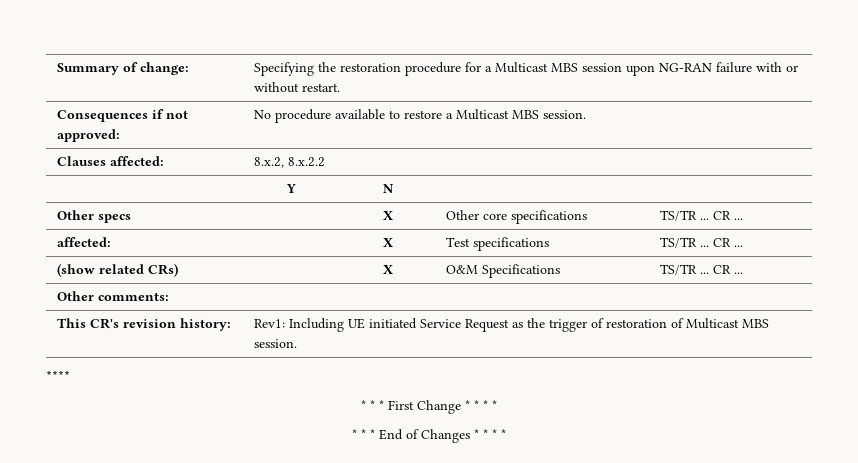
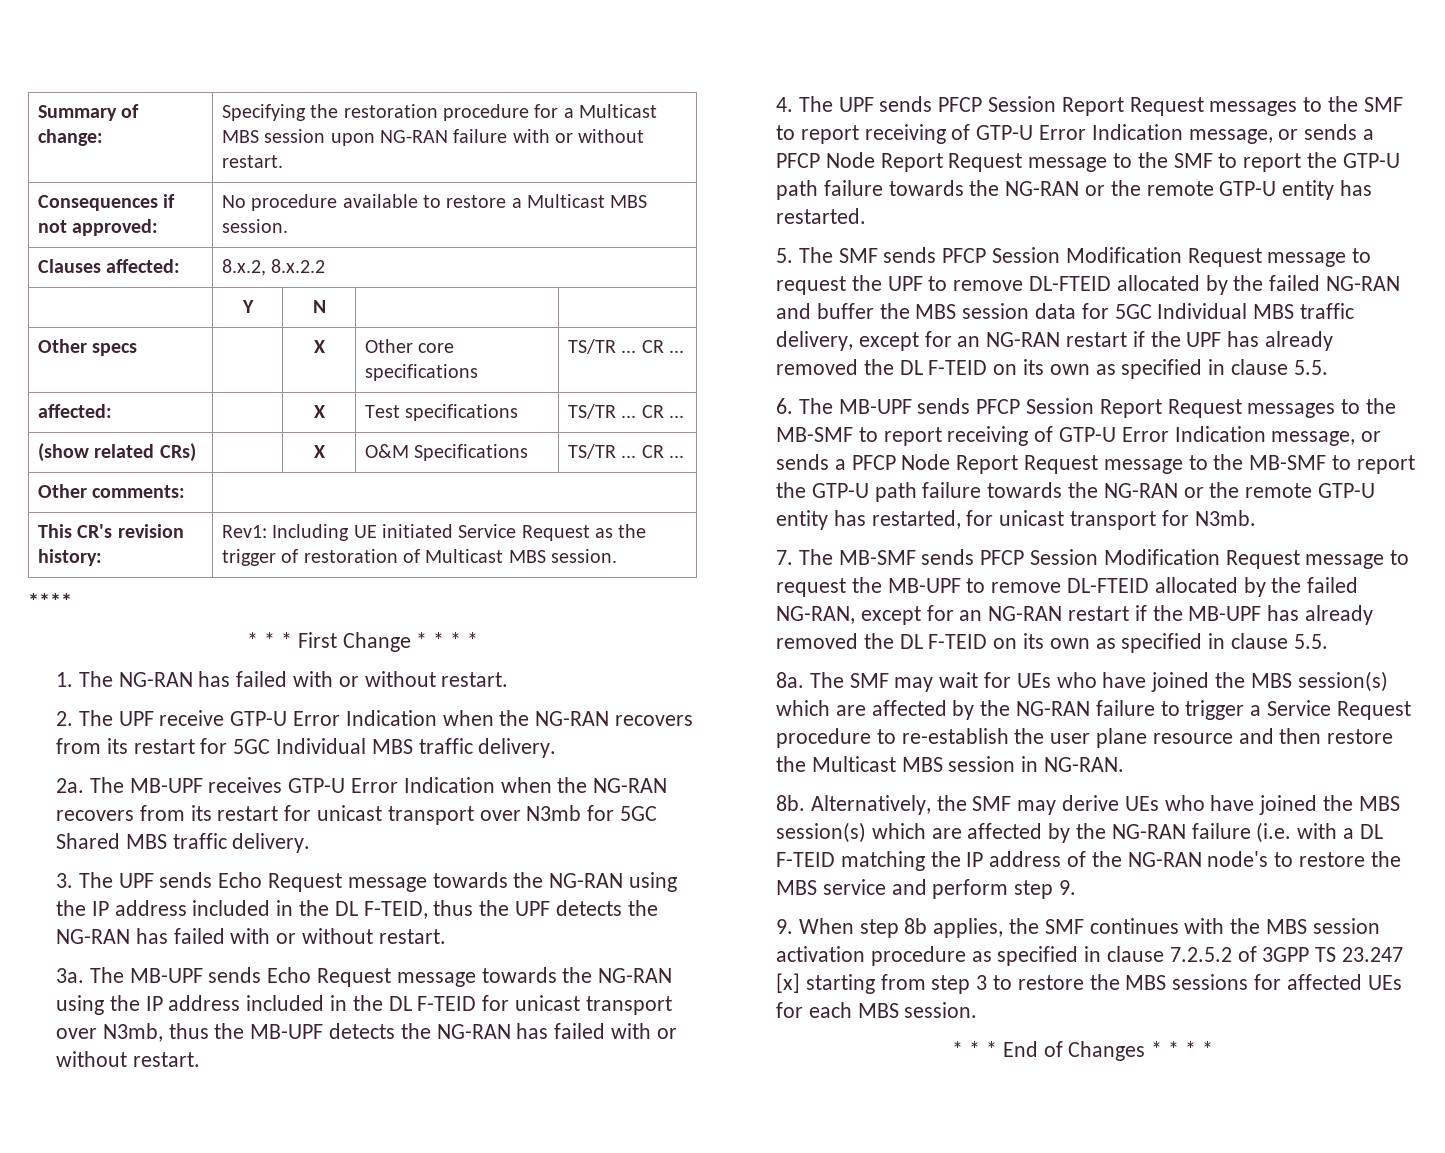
(497, 405) none -> [55,671,509,687] [55,710,693,726] [55,738,557,758] [55,777,668,793] [55,805,657,825] [55,833,311,853] [55,872,677,892] [55,900,658,919] [55,928,446,944] [55,967,673,987] [55,995,672,1015] [55,1023,677,1042] [55,1051,200,1067] [775,96,1403,116] [775,124,1374,144] [775,152,1400,172] [775,180,1372,200] [775,208,866,224] [775,247,1372,267] [775,275,1400,295] [775,303,1354,319] [775,331,1333,351] [775,359,1328,379] [775,398,1396,418] [775,426,1382,446] [775,454,1415,474] [775,482,1375,502] [775,510,1256,530] [775,549,1410,569] [775,577,1359,597] [775,605,1373,625] [775,633,1328,653] [775,671,1388,692] [775,700,1411,720] [775,728,1394,748] [775,756,1124,772] [775,795,1400,815] [775,822,1383,843] [775,851,1401,871] [775,879,1076,899] [775,918,1380,938] [775,946,1403,966] [775,973,1402,994] [775,1002,978,1018] // 1. The NG-RAN has failed with or without restart. // 2. The UPF receive GTP-U Error Indication when the NG-RAN recovers from its restart for 5GC Individual MBS traffic delivery. // 2a. The MB-UPF receives GTP-U Error Indication when the NG-RAN recovers from its restart for unicast transport over N3mb for 5GC Shared MBS traffic delivery. // 3. The UPF sends Echo Request message towards the NG-RAN using the IP address included in the DL F-TEID, thus the UPF detects the NG-RAN has failed with or without restart. // 3a. The MB-UPF sends Echo Request message towards the NG-RAN using the IP address included in the DL F-TEID for unicast transport over N3mb, thus the MB-UPF detects the NG-RAN has failed with or without restart. // 4. The UPF sends PFCP Session Report Request messages to the SMF to report receiving of GTP-U Error Indication message, or sends a PFCP Node Report Request message to the SMF to report the GTP-U path failure towards the NG-RAN or the remote GTP-U entity has restarted. // 5. The SMF sends PFCP Session Modification Request message to request the UPF to remove DL-FTEID allocated by the failed NG-RAN and buffer the MBS session data for 5GC Individual MBS traffic delivery, except for an NG-RAN restart if the UPF has already removed the DL F-TEID on its own as specified in clause 5.5. // 6. The MB-UPF sends PFCP Session Report Request messages to the MB-SMF to report receiving of GTP-U Error Indication message, or sends a PFCP Node Report Request message to the MB-SMF to report the GTP-U path failure towards the NG-RAN or the remote GTP-U entity has restarted, for unicast transport for N3mb. // 7. The MB-SMF sends PFCP Session Modification Request message to request the MB-UPF to remove DL-FTEID allocated by the failed NG-RAN, except for an NG-RAN restart if the MB-UPF has already removed the DL F-TEID on its own as specified in clause 5.5. // 8a. The SMF may wait for UEs who have joined the MBS session(s) which are affected by the NG-RAN failure to trigger a Service Request procedure to re-establish the user plane resource and then restore the Multicast MBS session in NG-RAN. // 8b. Alternatively, the SMF may derive UEs who have joined the MBS session(s) which are affected by the NG-RAN failure (i.e. with a DL F-TEID matching the IP address of the NG-RAN node's to restore the MBS service and perform step 9. // 9. When step 8b applies, the SMF continues with the MBS session activation procedure as specified in clause 7.2.5.2 of 3GPP TS 23.247 [x] starting from step 3 to restore the MBS sessions for affected UEs for each MBS session.

